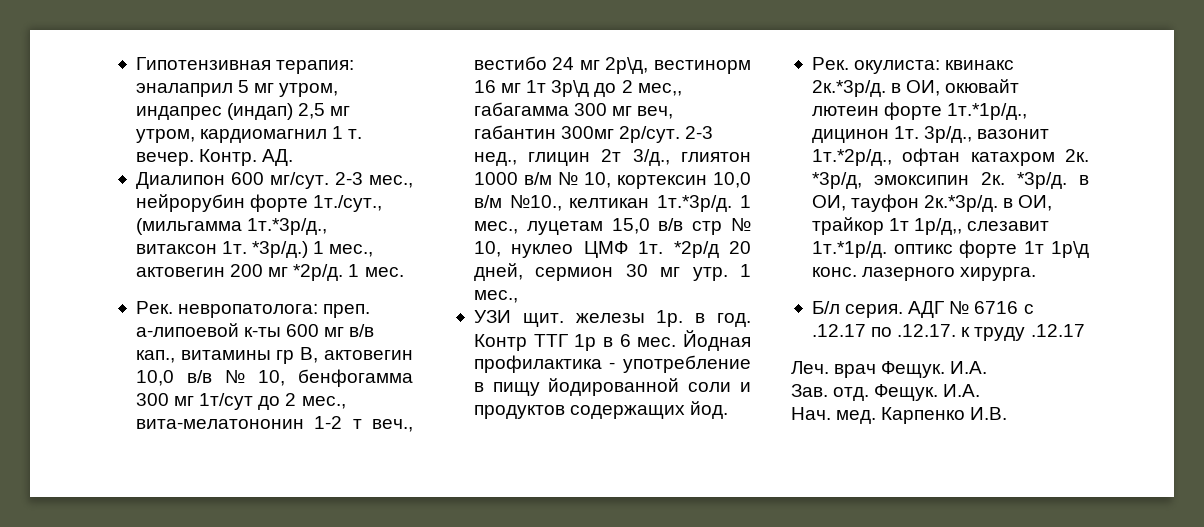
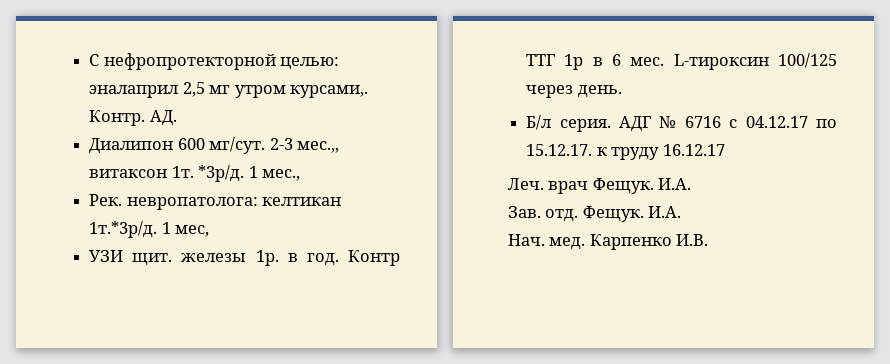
[135,57,355,74] [135,80,339,97] [135,103,351,120] [135,126,363,143] [135,152,194,166] Гипотензивная терапия: эналаприл 5 мг утром, индапрес (индап) 2,5 мг утром, кардиомагнил 1 т. вечер. -> [89,53,340,70] [89,82,368,98] С нефропротекторной целью: эналаприл 2,5 мг утром курсами,.
[369,175,413,188] [135,194,383,212] [135,218,328,235] мес., нейрорубин форте 1т./сут., (мильгамма 1т.*3р/д., -> [296,141,339,153] мес.,,
[252,241,374,258] [135,264,404,281] [135,301,371,318] [135,323,375,337] [135,347,413,364] [135,369,413,387] [135,393,346,410] [135,416,414,432] [473,56,751,74] [473,80,682,97] [473,102,674,119] [473,125,714,143] [473,149,751,166] [473,172,751,189] [473,195,751,212] [473,218,751,235] [473,241,751,258] [473,263,751,281] [473,290,518,303] *3р/д.) 1 мес., актовегин 200 мг *2р/д. 1 мес. // Рек. невропатолога: преп. а-липоевой к-ты 600 мг в/в кап., витамины гр В, актовегин 10,0 в/в № 10, бенфогамма 300 мг 1т/сут до 2 мес., вита-мелатононин 1-2 т веч., вестибо 24 мг 2р\д, вестинорм 16 мг 1т 3р\д до 2 мес,, габагамма 300 мг веч, габантин 300мг 2р/сут. 2-3 нед., глицин 2т 3/д., глиятон 1000 в/м № 10, кортексин 10,0 в/м №10., келтикан 1т.*3р/д. 1 мес., луцетам 15,0 в/в стр № 10, нуклео ЦМФ 1т. *2р/д 20 дней, сермион 30 мг утр. 1 мес., -> [198,165,300,182] [89,194,342,210] [89,221,210,238] *3р/д. 1 мес., // Рек. невропатолога: келтикан 1т.*3р/д. 1 мес,
[683,330,751,351] [473,355,751,373] [473,378,751,396] [473,401,729,419] [811,57,1015,74] [811,79,1020,97] [811,102,1028,120] [811,126,1050,143] [811,148,1089,166] [811,172,1089,189] [811,194,1053,212] [811,217,1050,235] [811,240,1089,258] [811,267,1037,281] Йодная профилактика - употребление в пищу йодированной соли и продуктов содержащих йод. // Рек. окулиста: квинакс 2к.*3р/д. в ОИ, окювайт лютеин форте 1т.*1р/д., дицинон 1т. 3р/д., вазонит 1т.*2р/д., офтан катахром 2к. *3р/д, эмоксипин 2к. *3р/д. в ОИ, тауфон 2к.*3р/д. в ОИ, трайкор 1т 1р/д,, слезавит 1т.*1р/д. оптикс форте 1т 1р\д конс. лазерного хирурга. -> [673,53,837,70] [526,85,622,98] L-тироксин 100/125 через день.
[811,324,957,337] .12.17 по .12.17. -> [745,116,837,128] [526,144,593,156] 04.12.17 по 15.12.17.
[1030,324,1085,337] .12.17 -> [662,144,725,156] 16.12.17

